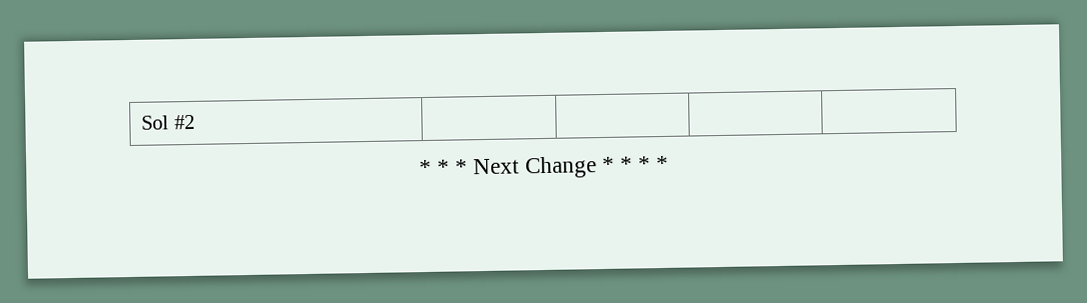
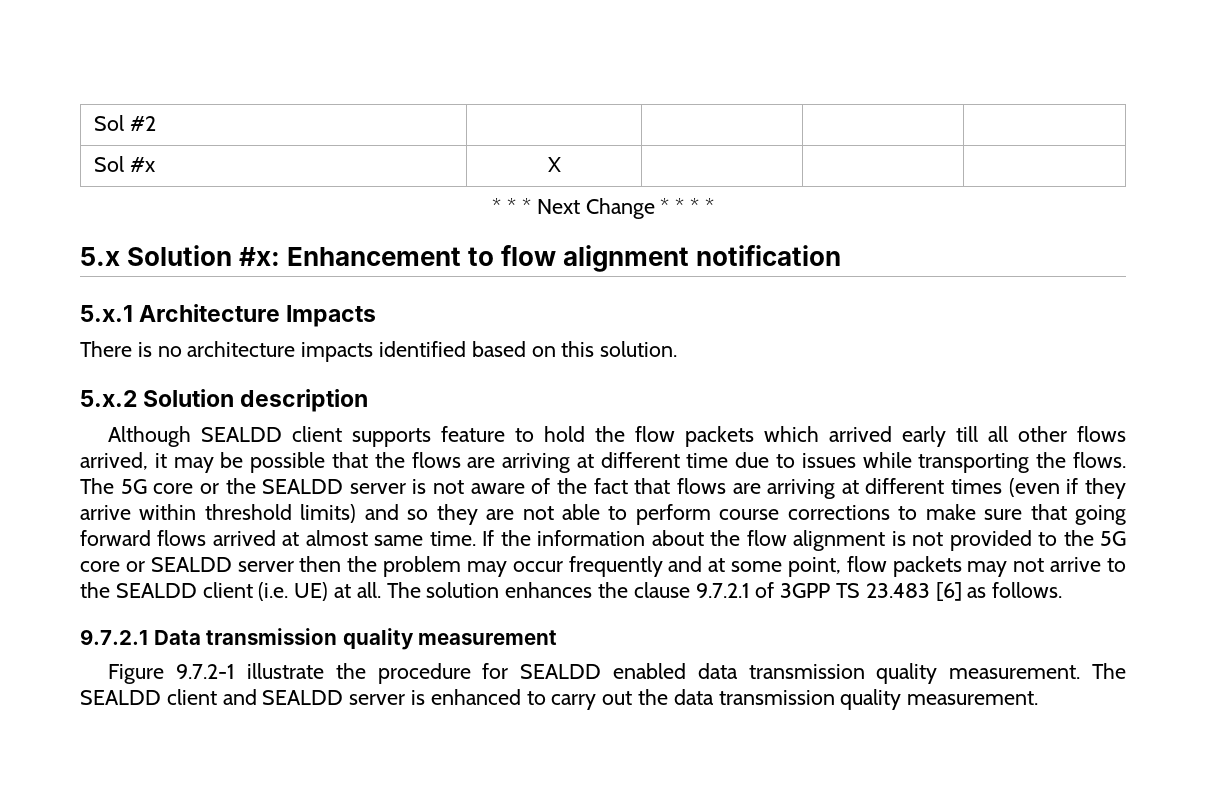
(196, 122) none -> [93,156,155,172] [547,157,561,172] // Sol #x | X | | |
(670, 163) none -> [80,245,842,272] [80,304,377,327] [80,341,678,362] [80,389,369,412] [108,426,1126,447] [80,452,1126,473] [80,478,1126,499] [80,504,1127,525] [80,530,1127,551] [80,556,1127,577] [80,582,1063,601] [80,628,558,650] [108,663,1126,684] [80,689,1039,710] // 5.x Solution #x: Enhancement to flow alignment notification // 5.x.1 Architecture Impacts // There is no architecture impacts identified based on this solution. // 5.x.2 Solution description // Although SEALDD client supports feature to hold the flow packets which arrived early till all other flows arrived, it may be possible that the flows are arriving at different time due to issues while transporting the flows. The 5G core or the SEALDD server is not aware of the fact that flows are arriving at different times (even if they arrive within threshold limits) and so they are not able to perform course corrections to make sure that going forward flows arrived at almost same time. If the information about the flow alignment is not provided to the 5G core or SEALDD server then the problem may occur frequently and at some point, flow packets may not arrive to the SEALDD client (i.e. UE) at all. The solution enhances the clause 9.7.2.1 of 3GPP TS 23.483 [6] as follows. // 9.7.2.1 Data transmission quality measurement // Figure 9.7.2-1 illustrate the procedure for SEALDD enabled data transmission quality measurement. The SEALDD client and SEALDD server is enhanced to carry out the data transmission quality measurement.

